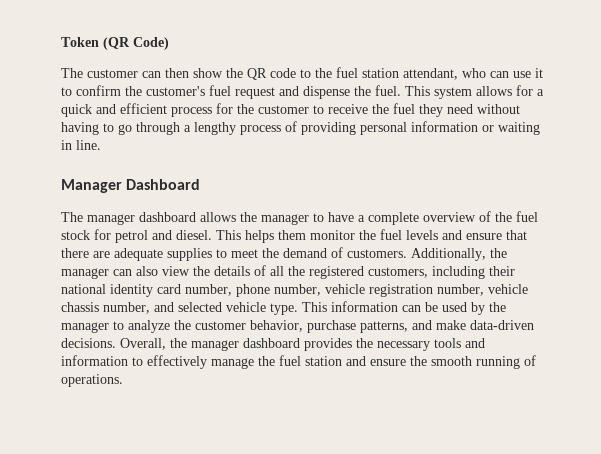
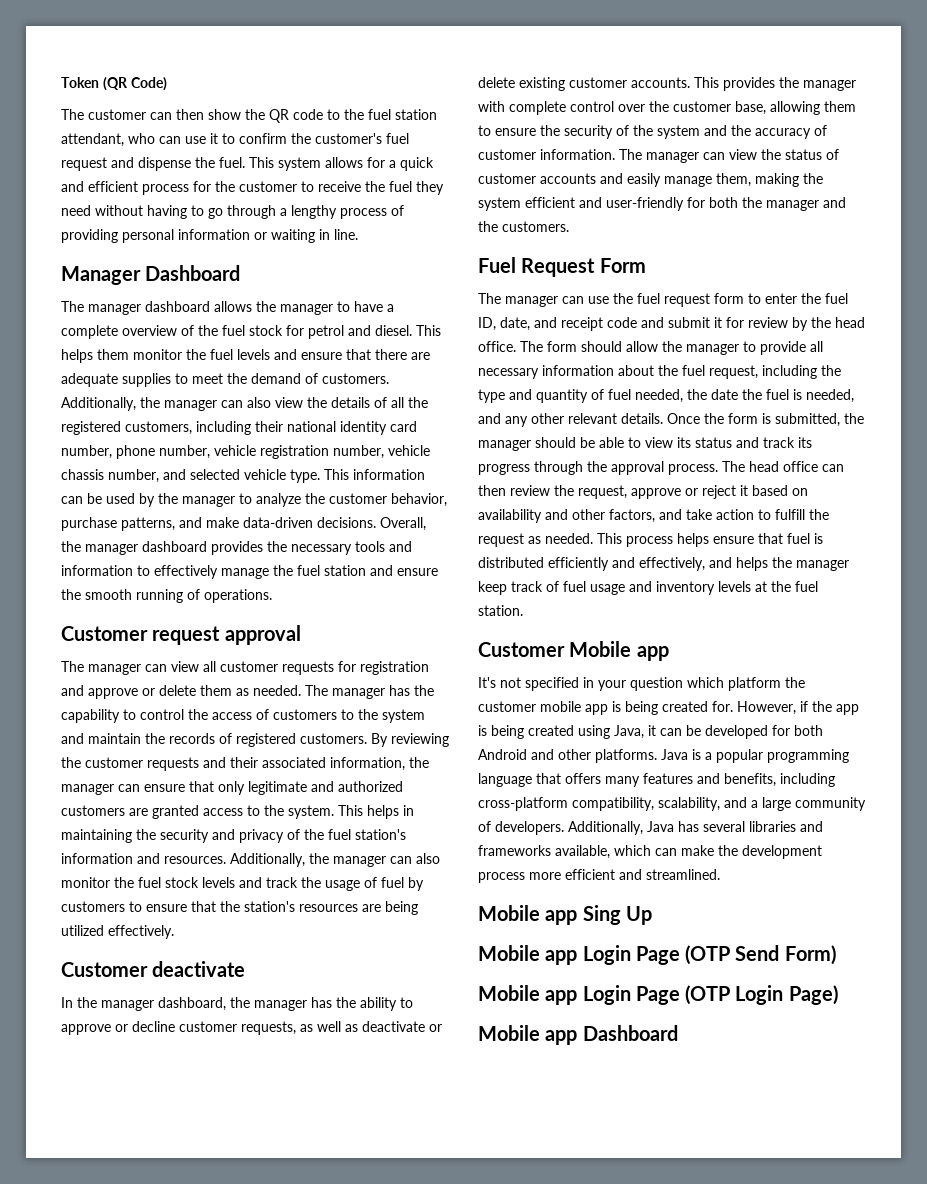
(123, 380) none -> [61,625,301,645] [61,661,429,675] [61,685,434,699] [61,709,425,723] [61,733,449,747] [61,757,429,771] [61,781,403,795] [61,805,414,819] [61,829,406,843] [61,853,440,867] [61,877,424,891] [61,901,418,915] [61,925,174,939] [61,961,246,977] [61,997,413,1011] [61,1021,442,1035] [478,77,856,91] [478,101,856,115] [478,125,827,139] [478,149,839,163] [478,173,823,187] [478,197,846,211] [478,221,569,232] [478,257,646,277] [478,293,848,307] [478,317,865,331] [478,341,823,355] [478,365,841,379] [478,389,854,403] [478,413,864,427] [478,437,812,451] [478,461,844,475] [478,485,808,499] [478,509,829,523] [478,533,823,547] [478,557,849,571] [478,581,818,595] [478,605,523,616] [478,641,669,661] [478,677,805,691] [478,701,859,715] [478,725,823,739] [478,749,849,763] [478,773,835,787] [478,797,866,811] [478,821,823,835] [478,845,822,859] [478,869,720,883] [478,905,652,925] [478,945,836,965] [478,985,838,1005] [478,1025,678,1045] // Customer request approval // The manager can view all customer requests for registration and approve or delete them as needed. The manager has the capability to control the access of customers to the system and maintain the records of registered customers. By reviewing the customer requests and their associated information, the manager can ensure that only legitimate and authorized customers are granted access to the system. This helps in maintaining the security and privacy of the fuel station's information and resources. Additionally, the manager can also monitor the fuel stock levels and track the usage of fuel by customers to ensure that the station's resources are being utilized effectively. // Customer deactivate // In the manager dashboard, the manager has the ability to approve or decline customer requests, as well as deactivate or delete existing customer accounts. This provides the manager with complete control over the customer base, allowing them to ensure the security of the system and the accuracy of customer information. The manager can view the status of customer accounts and easily manage them, making the system efficient and user-friendly for both the manager and the customers. // Fuel Request Form // The manager can use the fuel request form to enter the fuel ID, date, and receipt code and submit it for review by the head office. The form should allow the manager to provide all necessary information about the fuel request, including the type and quantity of fuel needed, the date the fuel is needed, and any other relevant details. Once the form is submitted, the manager should be able to view its status and track its progress through the approval process. The head office can then review the request, approve or reject it based on availability and other factors, and take action to fulfill the request as needed. This process helps ensure that fuel is distributed efficiently and effectively, and helps the manager keep track of fuel usage and inventory levels at the fuel station. // Customer Mobile app // It's not specified in your question which platform the customer mobile app is being created for. However, if the app is being created using Java, it can be developed for both Android and other platforms. Java is a popular programming language that offers many features and benefits, including cross-platform compatibility, scalability, and a large community of developers. Additionally, Java has several libraries and frameworks available, which can make the development process more efficient and streamlined. // Mobile app Sing Up // Mobile app Login Page (OTP Send Form) // Mobile app Login Page (OTP Login Page) // Mobile app Dashboard

